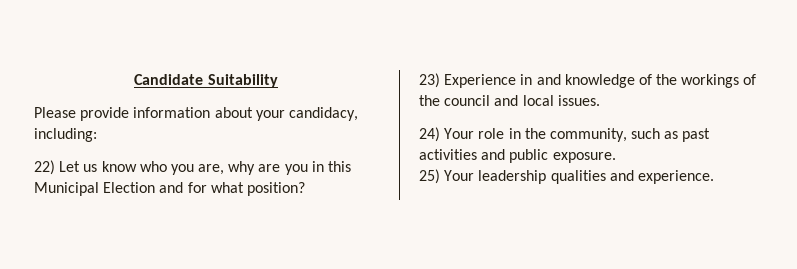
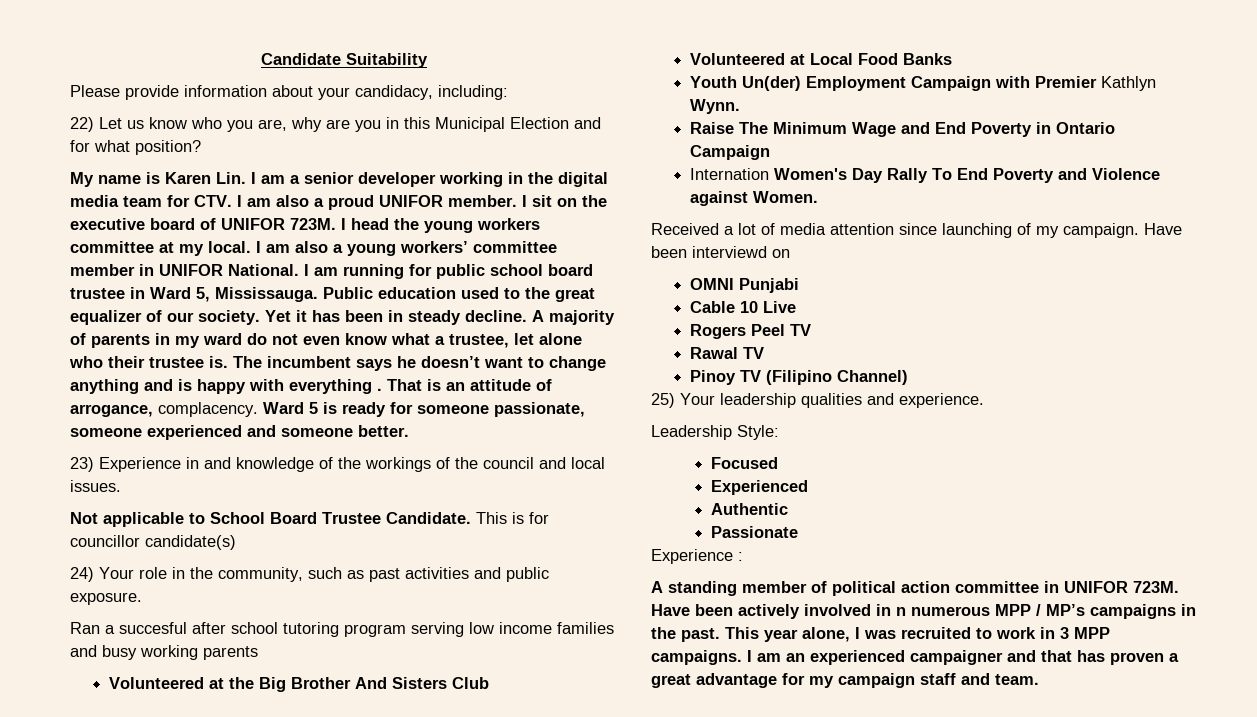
(305, 189) none -> [70,172,608,187] [70,195,607,210] [70,218,540,233] [70,241,557,256] [70,264,593,279] [70,287,595,302] [70,310,615,325] [70,333,582,348] [69,356,606,371] [70,379,552,394] [70,402,585,417] [70,425,409,440] // My name is Karen Lin. I am a senior developer working in the digital media team for CTV. I am also a proud UNIFOR member. I sit on the executive board of UNIFOR 723M. I head the young workers committee at my local. I am also a young workers’ committee member in UNIFOR National. I am running for public school board trustee in Ward 5, Mississauga. Public education used to the great equalizer of our society. Yet it has been in steady decline. A majority of parents in my ward do not even know what a trustee, let alone who their trustee is. The incumbent says he doesn’t want to change anything and is happy with everything . That is an attitude of arrogance, complacency. Ward 5 is ready for someone passionate, someone experienced and someone better.
(600, 100) none -> [70,512,549,527] [70,535,236,550] // Not applicable to School Board Trustee Candidate. This is for councillor candidate(s)
(616, 157) none -> [70,622,614,637] [70,645,258,660] [108,677,489,692] [689,53,952,65] [689,76,1156,91] [689,99,740,114] [689,122,1115,137] [689,145,770,160] [689,168,1160,183] [689,191,818,206] [651,223,1182,238] [651,246,790,258] [689,278,799,293] [689,301,796,313] [689,324,811,339] [689,347,764,359] [689,370,908,385] // Ran a succesful after school tutoring program serving low income families and busy working parents // Volunteered at the Big Brother And Sisters Club // Volunteered at Local Food Banks // Youth Un(der) Employment Campaign with Premier Kathlyn Wynn. // Raise The Minimum Wage and End Poverty in Ontario Campaign // Internation Women's Day Rally To End Poverty and Violence against Women. // Received a lot of media attention since launching of my campaign. Have been interviewd on // OMNI Punjabi // Cable 10 Live // Rogers Peel TV // Rawal TV // Pinoy TV (Filipino Channel)
(714, 177) none -> [651,425,779,440] [710,457,778,469] [710,480,808,495] [710,503,788,515] [710,526,798,538] [651,549,743,564] [651,581,1179,596] [651,604,1196,619] [651,627,1110,642] [651,650,1179,665] [651,673,1039,688] // Leadership Style: // Focused // Experienced // Authentic // Passionate // Experience : // A standing member of political action committee in UNIFOR 723M. Have been actively involved in n numerous MPP / MP’s campaigns in the past. This year alone, I was recruited to work in 3 MPP campaigns. I am an experienced campaigner and that has proven a great advantage for my campaign staff and team.

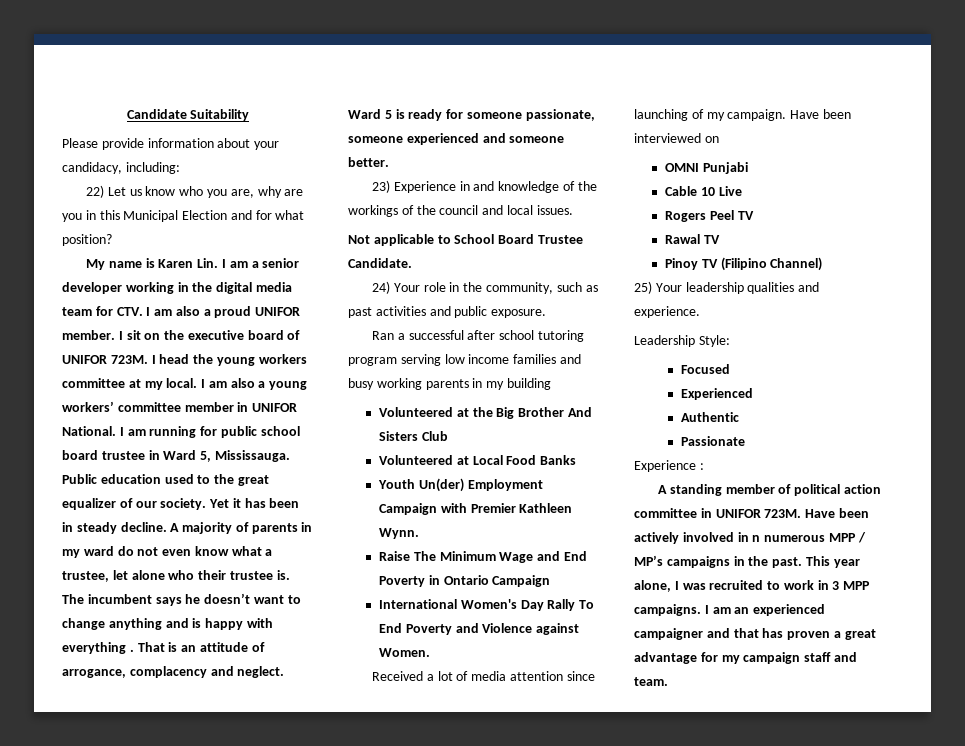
[158,402,258,417] complacency. -> [129,666,285,678] complacency and neglect.
[476,512,549,524] [70,535,236,550] This is for councillor candidate(s) -> (412, 263) none
[119,622,187,634] succesful -> [408,330,464,340] successful
(258, 653) none -> [472,378,551,390] in my building
[1100,76,1156,91] Kathlyn -> [519,503,573,513] Kathleen
[689,168,769,180] Internation -> [378,599,457,609] International
[692,246,767,258] interviewd -> [634,133,701,143] interviewed

